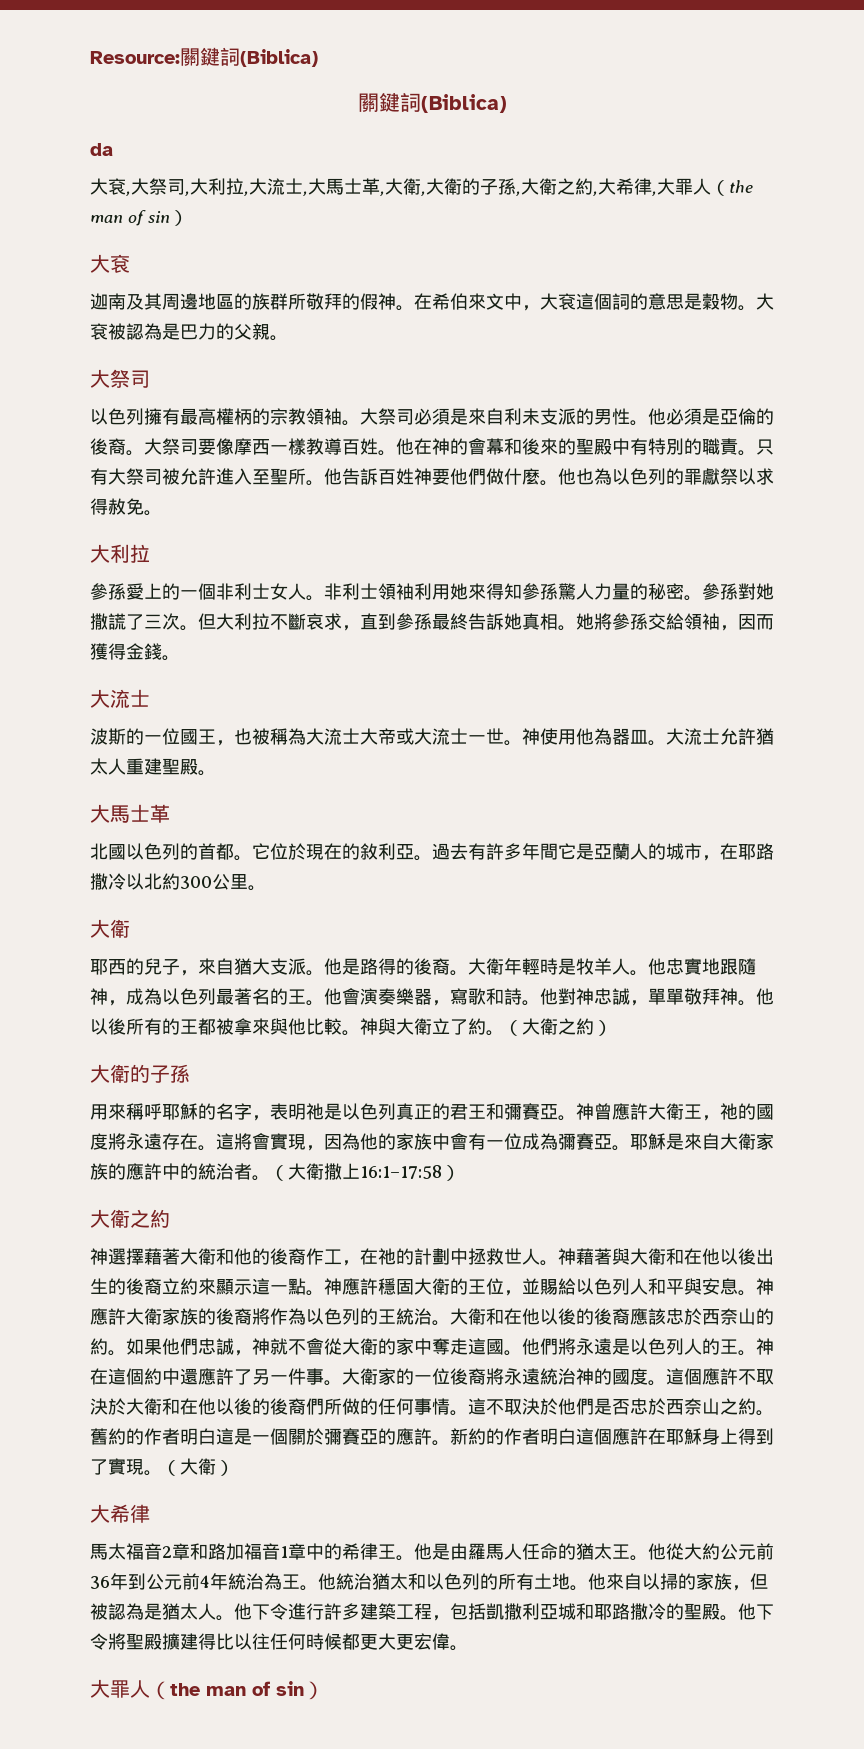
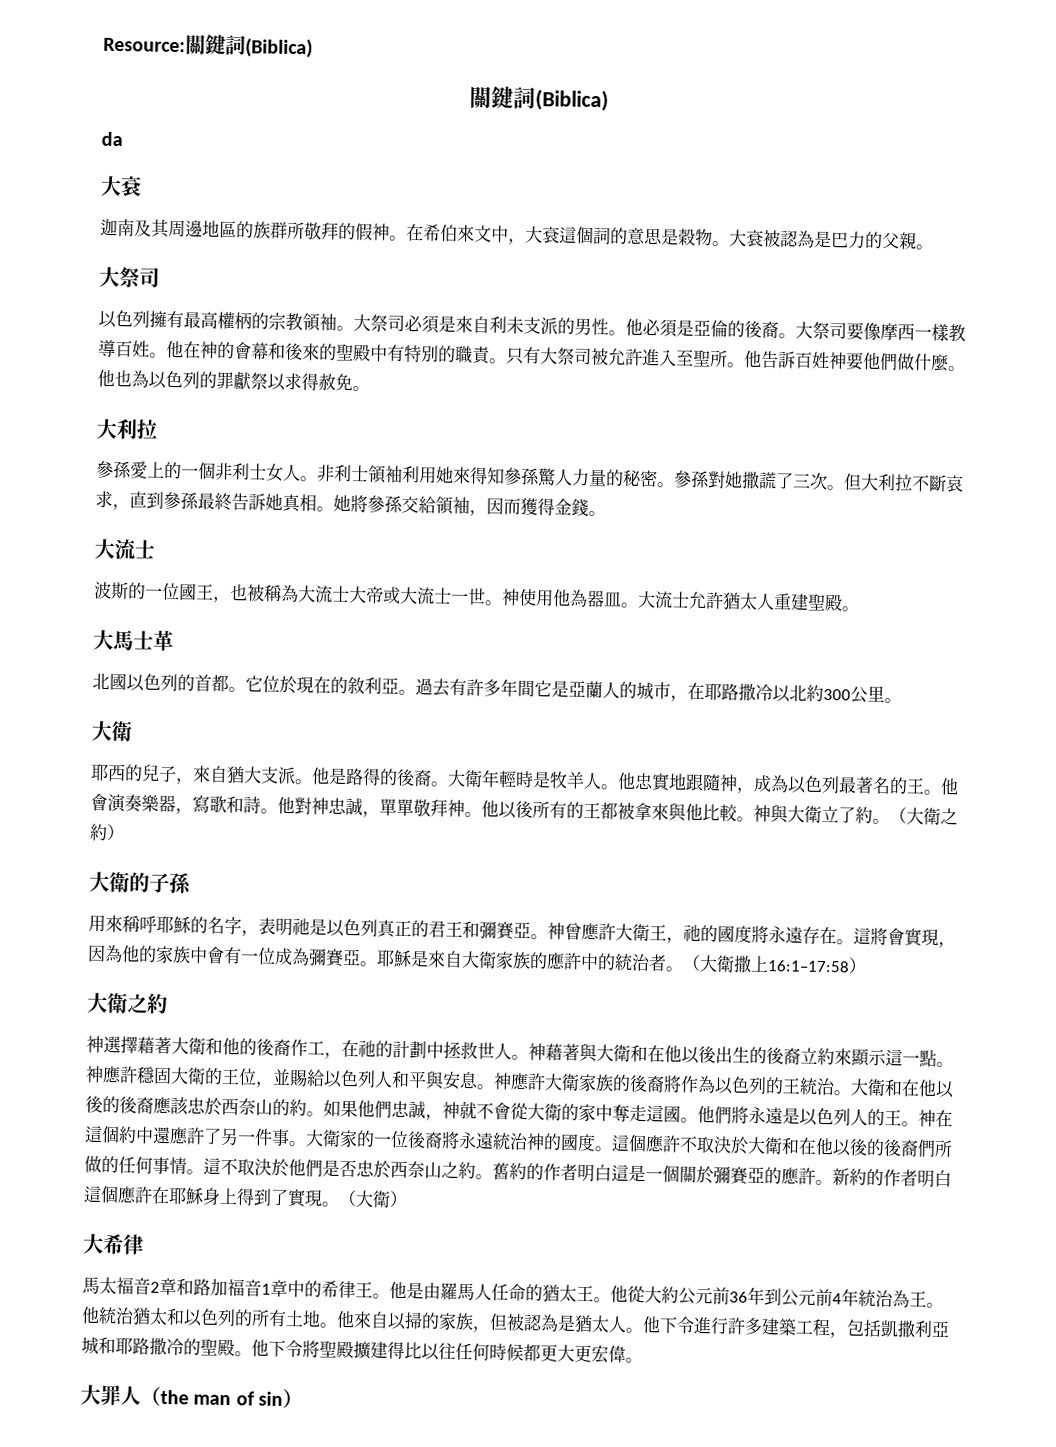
[90,178,753,196] [90,210,188,226] // 大袞,大祭司,大利拉,大流士,大馬士革,大衛,大衛的子孫,大衛之約,大希律,大罪人（the man of sin） -> (123, 139) none

